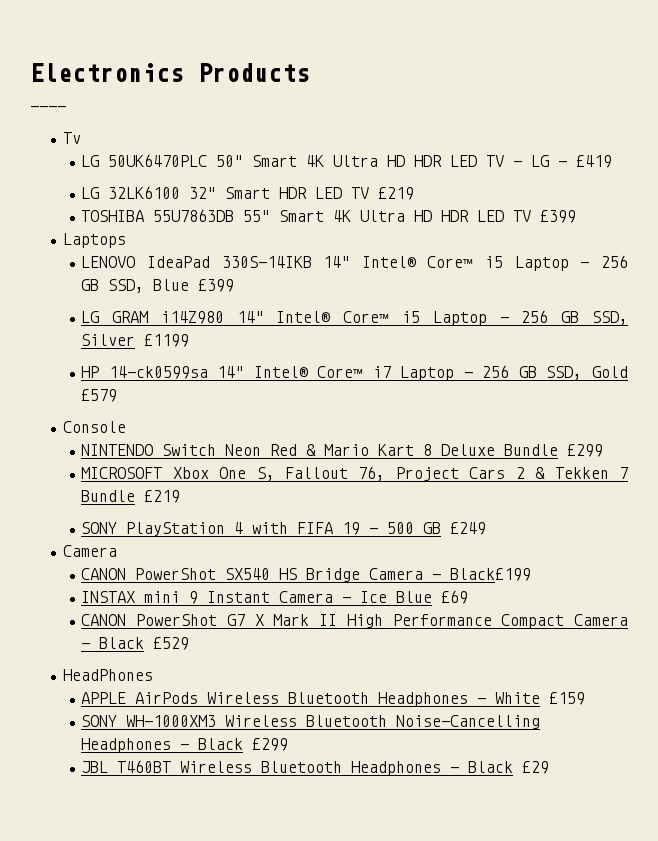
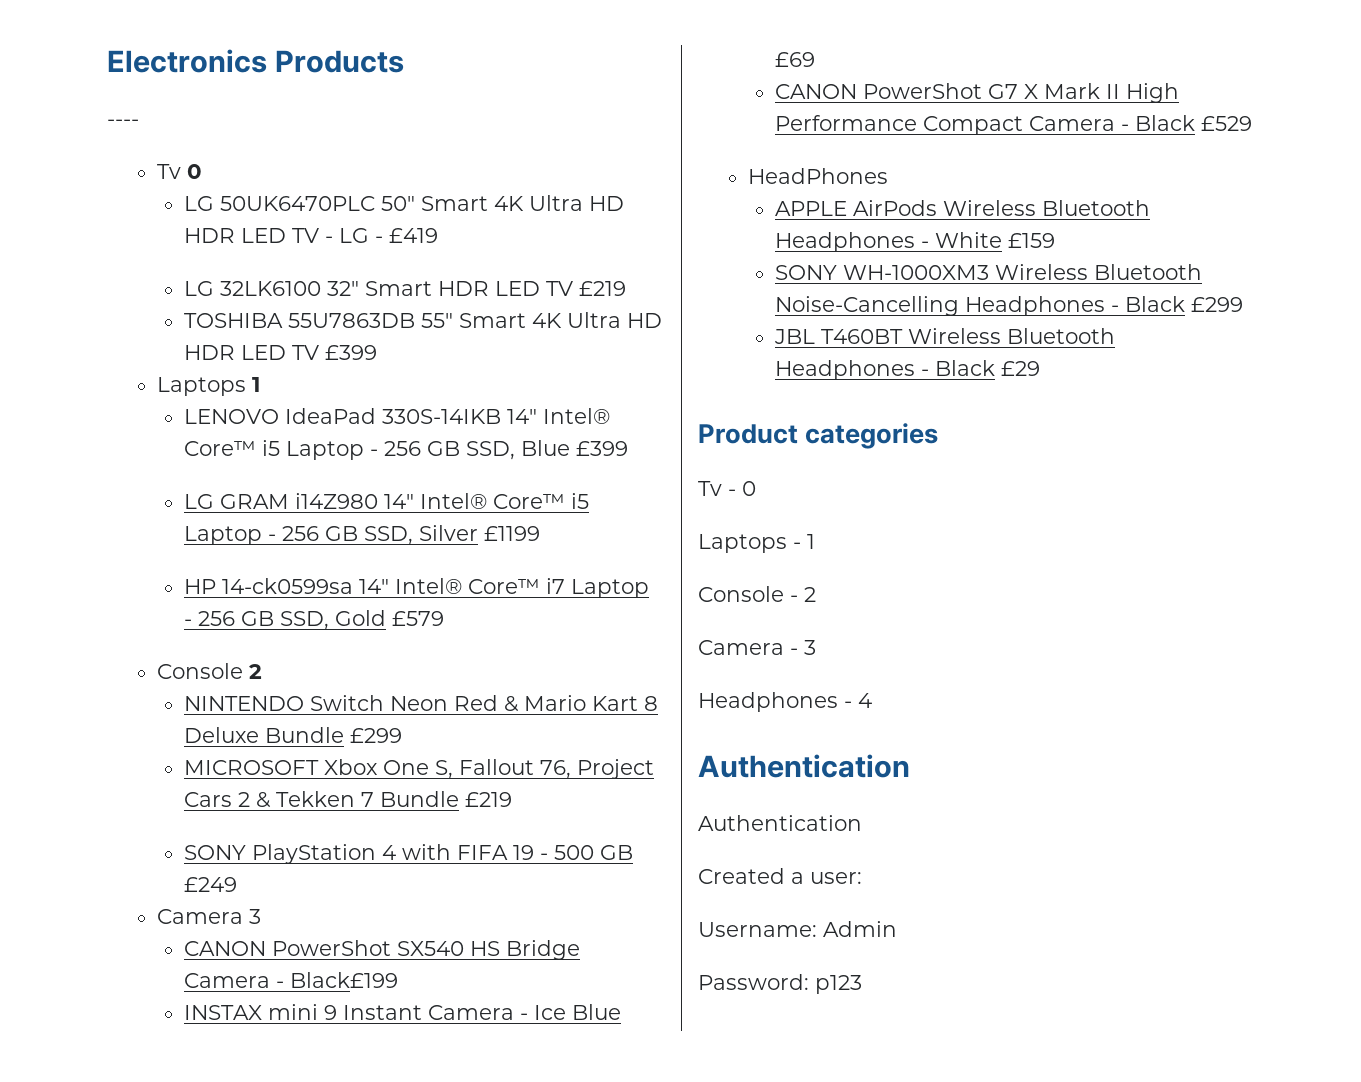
(81, 138) none -> [187,164,203,179] 0
(126, 240) none -> [252,377,261,392] 1
(126, 427) none -> [249,664,263,679] 2
(117, 551) none -> [249,909,262,924] 3
(550, 767) none -> [698,423,939,449] [698,481,756,496] [698,534,815,553] [698,586,816,602] [698,640,816,655] [698,692,872,712] [698,754,910,778] [698,815,862,831] [698,868,862,884] [698,921,897,937] [698,974,862,994] // Product categories // Tv - 0 // Laptops - 1 // Console - 2 // Camera - 3 // Headphones - 4 // Authentication // Authentication // Created a user: // Username: Admin // Password: p123

